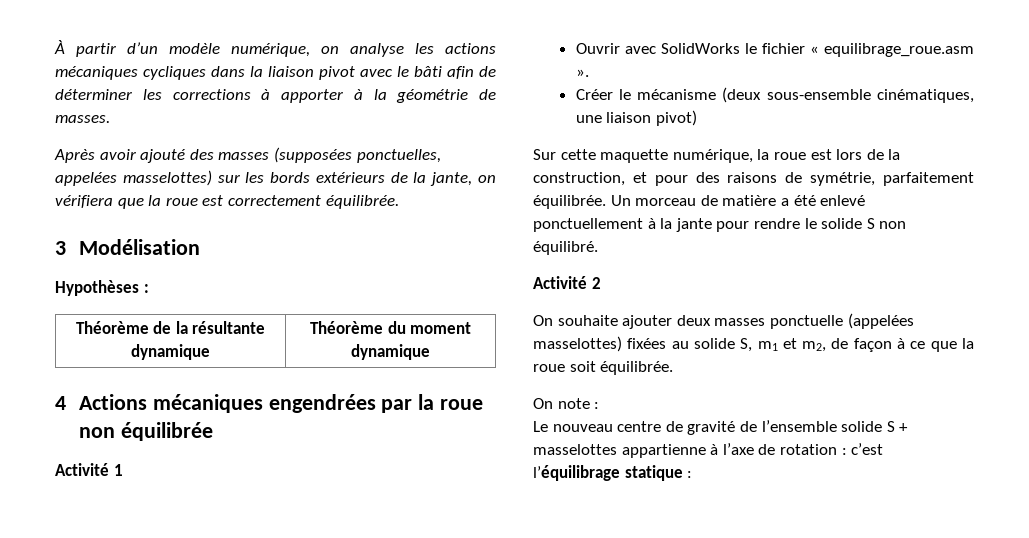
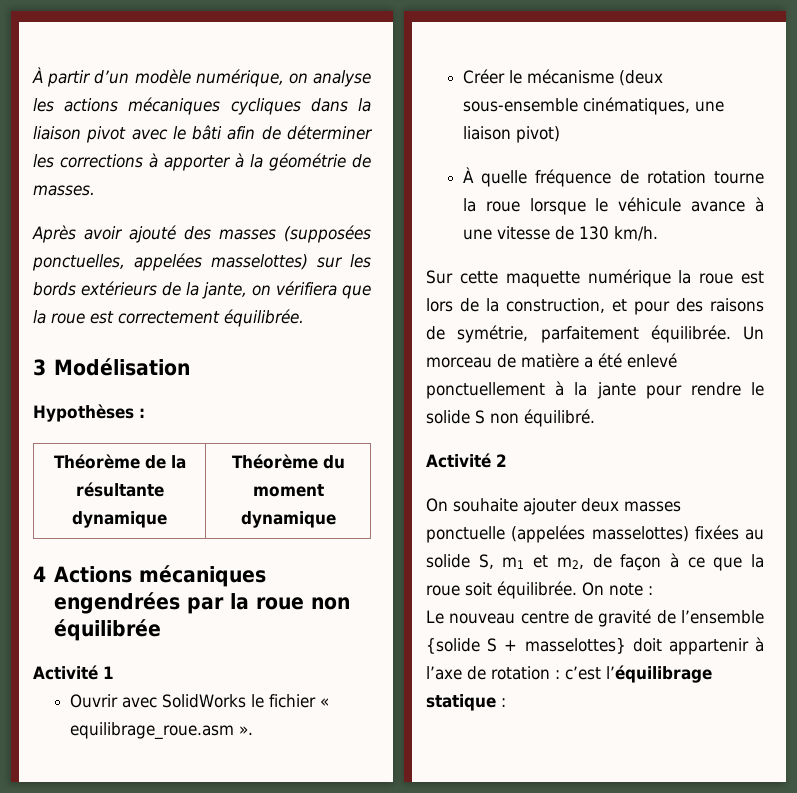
(697, 118) none -> [462,167,764,187] [462,197,764,215] [462,226,658,241] // À quelle fréquence de rotation tourne la roue lorsque le véhicule avance à une vitesse de 130 km/h.
[672,149,753,163] numérique, -> [587,269,671,287] numérique
(674, 368) // -> (577, 590) none
[841,421,883,432] solide -> [426,638,480,654] {solide
[533,444,706,458] masselottes appartienne -> [524,638,749,655] masselottes} doit appartenir

